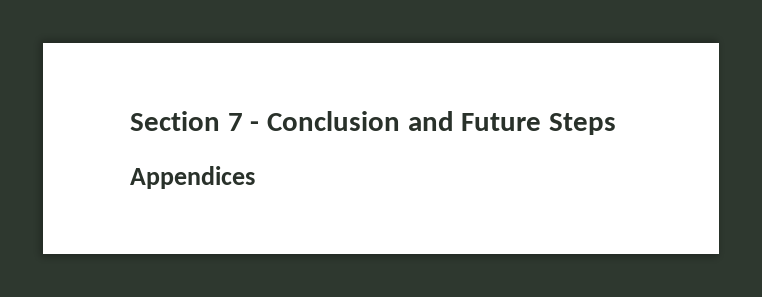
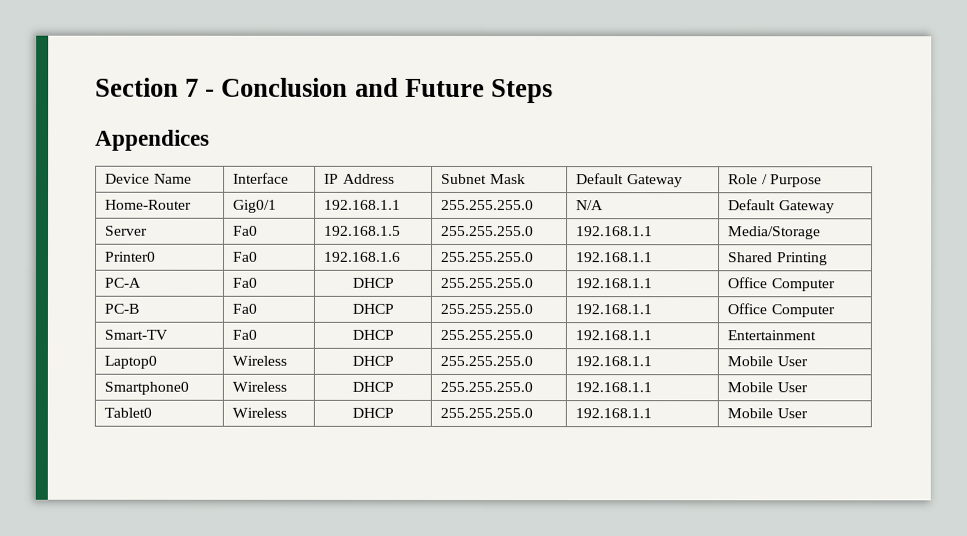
(255, 177) none -> [105,173,192,184] [233,172,290,184] [324,173,395,184] [441,173,526,185] [576,173,683,188] [728,174,822,188] [105,199,193,210] [233,199,278,213] [324,199,402,210] [441,199,535,211] [576,200,605,211] [728,199,835,214] [105,225,149,236] [233,225,259,236] [324,225,402,236] [441,225,535,237] [576,226,654,237] [728,226,822,240] [105,251,157,262] [233,251,259,262] [324,251,402,262] [441,251,535,263] [576,252,654,263] [728,252,828,266] [104,277,142,288] [232,277,258,288] [351,277,394,288] [440,277,534,289] [575,278,653,289] [727,277,835,292] [104,303,140,314] [232,303,258,314] [351,303,394,314] [440,303,534,315] [575,304,653,315] [727,303,835,318] [104,329,169,340] [232,329,258,340] [351,329,394,340] [440,329,534,341] [575,330,653,341] [727,330,817,341] [104,355,158,369] [232,355,288,366] [351,355,394,366] [440,355,534,367] [575,356,653,367] [727,356,808,367] [104,381,190,395] [232,381,288,392] [351,381,394,392] [440,381,534,393] [575,382,653,393] [727,382,808,393] [104,407,153,418] [232,407,288,418] [351,407,394,418] [440,407,534,419] [575,408,653,419] [727,408,808,419] // Device Name | Interface | IP Address | Subnet Mask | Default Gateway | Role / Purpose // Home-Router | Gig0/1 | 192.168.1.1 | 255.255.255.0 | N/A | Default Gateway // Server | Fa0 | 192.168.1.5 | 255.255.255.0 | 192.168.1.1 | Media/Storage // Printer0 | Fa0 | 192.168.1.6 | 255.255.255.0 | 192.168.1.1 | Shared Printing // PC-A | Fa0 | DHCP | 255.255.255.0 | 192.168.1.1 | Office Computer // PC-B | Fa0 | DHCP | 255.255.255.0 | 192.168.1.1 | Office Computer // Smart-TV | Fa0 | DHCP | 255.255.255.0 | 192.168.1.1 | Entertainment // Laptop0 | Wireless | DHCP | 255.255.255.0 | 192.168.1.1 | Mobile User // Smartphone0 | Wireless | DHCP | 255.255.255.0 | 192.168.1.1 | Mobile User // Tablet0 | Wireless | DHCP | 255.255.255.0 | 192.168.1.1 | Mobile User

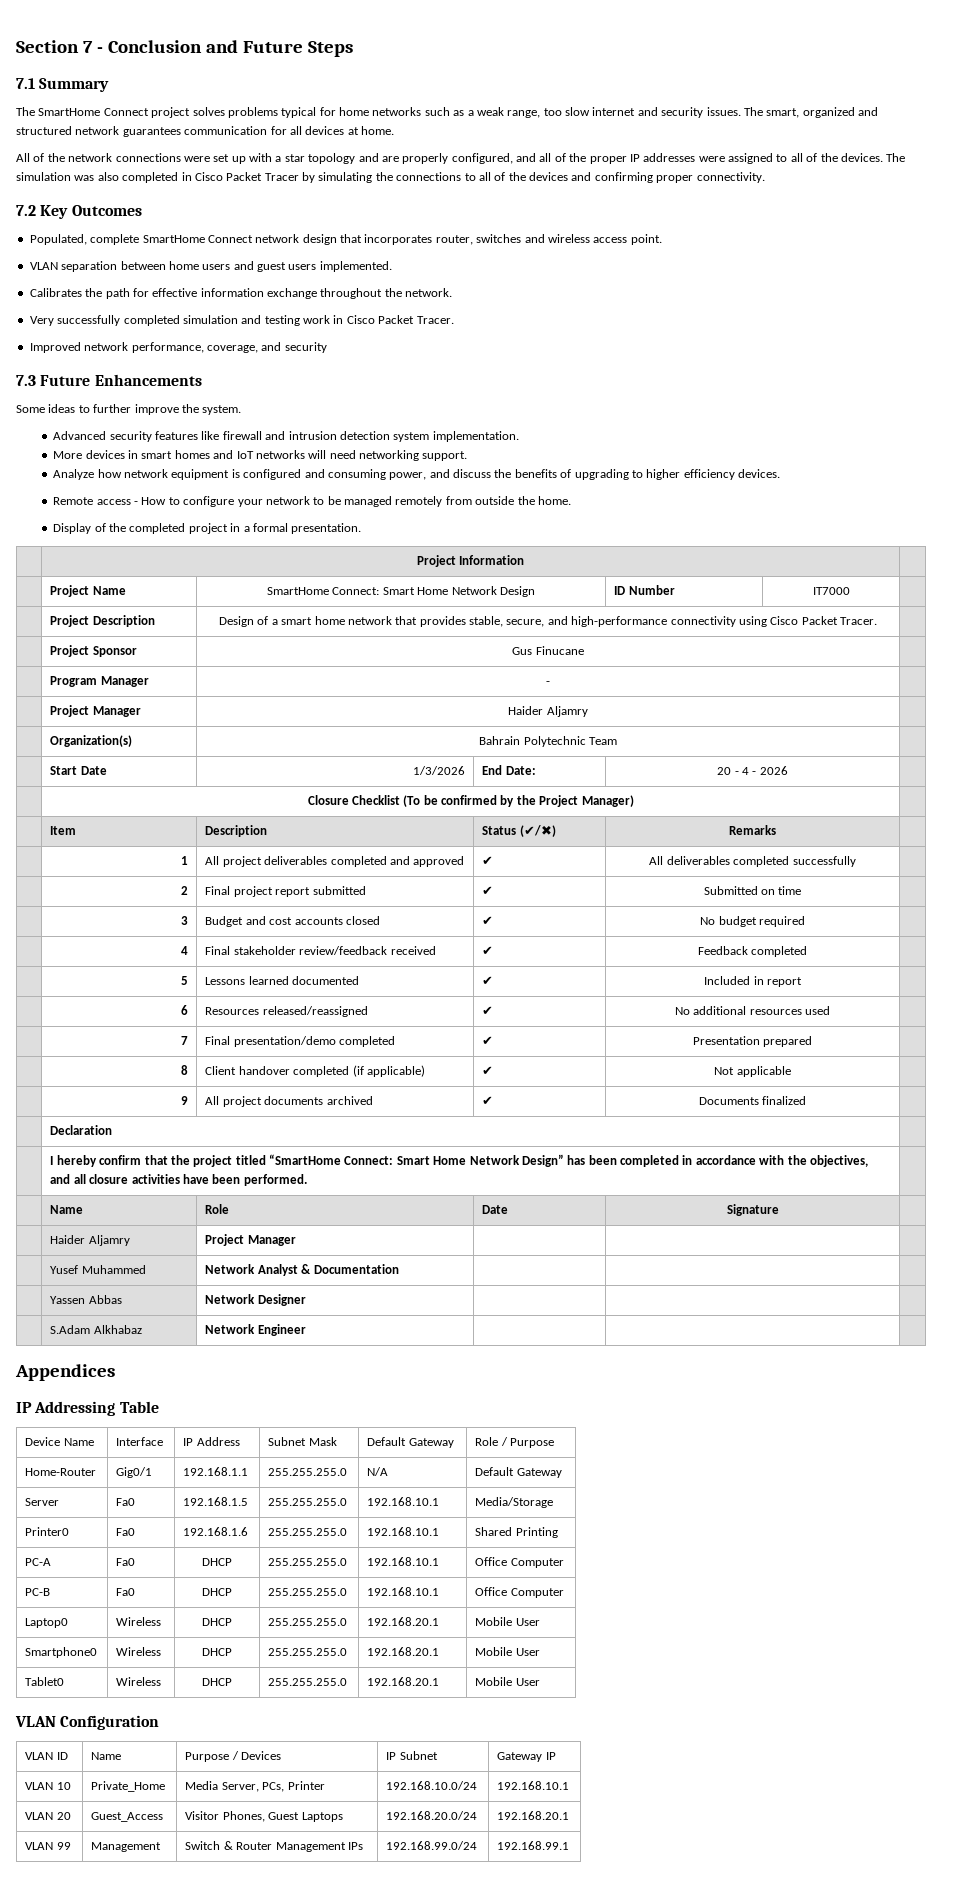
[95,129,210,151] Appendices -> [16,78,110,92] [16,107,878,118] [16,126,394,137] [16,153,906,164] [16,172,765,183] [16,205,142,219] [29,234,662,245] [29,261,392,272] [29,288,453,299] [29,315,454,326] [29,342,327,353] [16,374,202,386] [16,404,242,415] [53,431,519,442] [53,450,468,461] [53,469,780,480] [53,496,571,507] [53,523,362,534] [416,555,525,567] [50,585,126,597] [267,586,535,597] [614,585,675,595] [812,587,850,595] [50,615,155,627] [218,616,877,627] [50,645,137,657] [512,646,584,655] [50,676,149,687] [546,681,550,685] [50,705,141,717] [508,706,588,717] [50,735,133,747] [479,736,617,747] [50,766,107,775] [412,766,465,775] [482,765,536,775] [717,766,788,775] [307,795,634,807] [50,826,77,835] [205,825,268,837] [482,825,556,837] [729,825,776,835] [180,856,188,865] [205,856,465,867] [482,856,494,865] [649,856,856,867] [180,886,188,895] [205,886,366,897] [482,886,494,895] [703,886,802,895] [180,916,188,925] [205,916,380,927] [482,916,494,925] [700,916,805,927] [180,946,188,955] [205,946,436,955] [482,946,494,955] [697,946,808,957] [180,976,188,985] [205,976,360,985] [482,976,494,985] [704,976,802,987] [180,1005,188,1015] [205,1006,368,1017] [482,1006,494,1015] [674,1006,831,1015] [180,1036,188,1045] [205,1036,396,1047] [482,1036,494,1045] [692,1036,813,1047] [180,1065,188,1075] [205,1065,425,1077] [482,1066,494,1075] [714,1066,791,1077] [180,1096,188,1105] [205,1096,373,1107] [482,1096,494,1105] [698,1096,807,1105] [50,1125,113,1135] [50,1154,868,1167] [50,1174,307,1186] [50,1205,84,1214] [205,1204,230,1214] [482,1205,509,1214] [726,1204,779,1216] [50,1235,130,1246] [205,1234,296,1246] [50,1265,146,1274] [205,1264,399,1276] [50,1295,122,1304] [205,1294,306,1306] [50,1325,142,1334] [205,1324,306,1336] [15,1364,115,1381] [16,1401,159,1416] 7.1 Summary // The SmartHome Connect project solves problems typical for home networks such as a weak range, too slow internet and security issues. The smart, organized and structured network guarantees communication for all devices at home. // All of the network connections were set up with a star topology and are properly configured, and all of the proper IP addresses were assigned to all of the devices. The simulation was also completed in Cisco Packet Tracer by simulating the connections to all of the devices and confirming proper connectivity. // 7.2 Key Outcomes // Populated, complete SmartHome Connect network design that incorporates router, switches and wireless access point. // VLAN separation between home users and guest users implemented. // Calibrates the path for effective information exchange throughout the network. // Very successfully completed simulation and testing work in Cisco Packet Tracer. // Improved network performance, coverage, and security // 7.3 Future Enhancements // Some ideas to further improve the system. // Advanced security features like firewall and intrusion detection system implementation. // More devices in smart homes and IoT networks will need networking support. // Analyze how network equipment is configured and consuming power, and discuss the benefits of upgrading to higher efficiency devices. // Remote access - How to configure your network to be managed remotely from outside the home. // Display of the completed project in a formal presentation. // | Project Information | // | Project Name | SmartHome Connect: Smart Home Network Design | ID Number | IT7000 | // | Project Description | Design of a smart home network that provides stable, secure, and high-performance connectivity using Cisco Packet Tracer. | // | Project Sponsor | Gus Finucane | // | Program Manager | - | // | Project Manager | Haider Aljamry | // | Organization(s) | Bahrain Polytechnic Team | // | Start Date | 1/3/2026 | End Date: | 20 - 4 - 2026 | // | Closure Checklist (To be confirmed by the Project Manager) | // | Item | Description | Status (✔/✖) | Remarks | // | 1 | All project deliverables completed and approved | ✔ | All deliverables completed successfully | // | 2 | Final project report submitted | ✔ | Submitted on time | // | 3 | Budget and cost accounts closed | ✔ | No budget required | // | 4 | Final stakeholder review/feedback received | ✔ | Feedback completed | // | 5 | Lessons learned documented | ✔ | Included in report | // | 6 | Resources released/reassigned | ✔ | No additional resources used | // | 7 | Final presentation/demo completed | ✔ | Presentation prepared | // | 8 | Client handover completed (if applicable) | ✔ | Not applicable | // | 9 | All project documents archived | ✔ | Documents finalized | // | Declaration | // | I hereby confirm that the project titled “SmartHome Connect: Smart Home Network Design” has been completed in accordance with the objectives, and all closure activities have been performed. | // | Name | Role | Date | Signature | // | Haider Aljamry | Project Manager | | | // | Yusef Muhammed | Network Analyst & Documentation | | | // | Yassen Abbas | Network Designer | | | // | S.Adam Alkhabaz | Network Engineer | | | // Appendices // IP Addressing Table
[576,226,654,237] 192.168.1.1 -> [367,1497,440,1506] 192.168.10.1
[576,252,654,263] 192.168.1.1 -> [367,1527,440,1536] 192.168.10.1
[575,278,653,289] 192.168.1.1 -> [367,1557,440,1566] 192.168.10.1
[575,304,653,315] [727,303,835,318] [104,329,169,340] [232,329,258,340] [351,329,394,340] [440,329,534,341] [575,330,653,341] [727,330,817,341] 192.168.1.1 | Office Computer // Smart-TV | Fa0 | DHCP | 255.255.255.0 | 192.168.1.1 | Entertainment -> [367,1587,440,1596] [475,1587,564,1598] 192.168.10.1 | Office Computer
[575,356,653,367] 192.168.1.1 -> [367,1617,440,1626] 192.168.20.1
[575,382,653,393] 192.168.1.1 -> [367,1647,440,1656] 192.168.20.1
[575,408,653,419] [727,408,808,419] 192.168.1.1 | Mobile User -> [367,1677,440,1686] [475,1677,540,1686] [15,1715,160,1730] [25,1752,68,1760] [91,1752,122,1760] [185,1751,282,1762] [386,1751,438,1760] [497,1752,556,1762] [25,1782,71,1790] [91,1781,166,1792] [185,1781,325,1792] [386,1781,478,1790] [497,1781,570,1790] [25,1812,71,1820] [91,1812,164,1822] [185,1811,343,1822] [386,1811,478,1820] [497,1811,570,1820] [25,1842,71,1850] [91,1842,162,1852] [185,1841,363,1852] [386,1841,478,1850] [497,1841,570,1850] 192.168.20.1 | Mobile User // VLAN Configuration // VLAN ID | Name | Purpose / Devices | IP Subnet | Gateway IP // VLAN 10 | Private_Home | Media Server, PCs, Printer | 192.168.10.0/24 | 192.168.10.1 // VLAN 20 | Guest_Access | Visitor Phones, Guest Laptops | 192.168.20.0/24 | 192.168.20.1 // VLAN 99 | Management | Switch & Router Management IPs | 192.168.99.0/24 | 192.168.99.1

